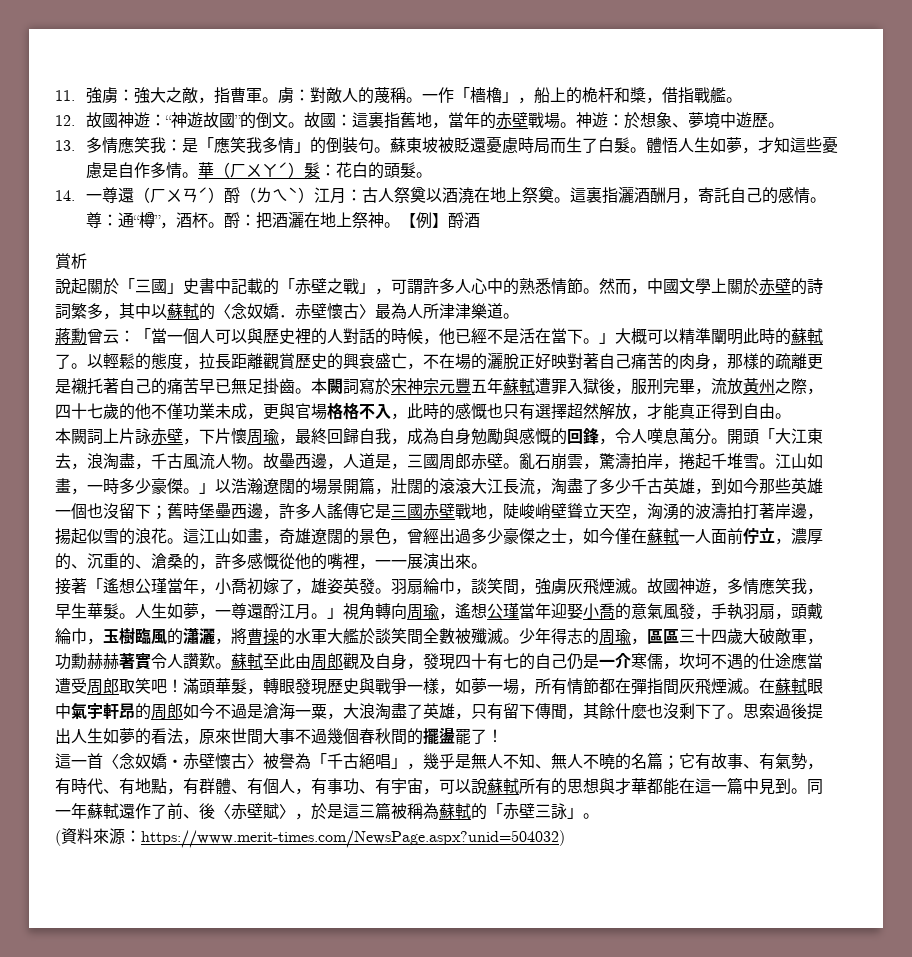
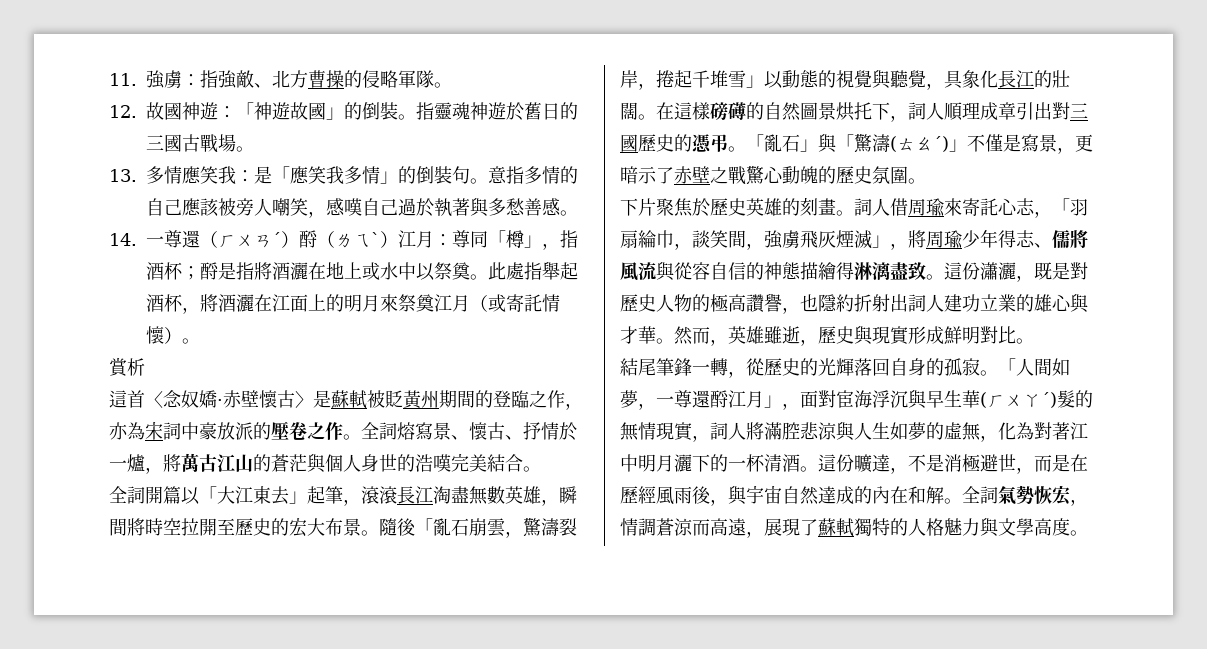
[133,87,726,104] 強大之敵，指曹軍。虜：對敵人的蔑稱。一作「檣櫓」，船上的桅杆和槳，借指戰艦 -> [200,70,434,89] 指強敵、北方曹操的侵略軍隊
[164,115,172,126] “ -> [236,102,254,118] 「
[234,112,768,129] ”的倒文。故國：這裏指舊地，當年的赤壁戰場。神遊：於想象、夢境中遊歷 -> [326,102,578,121] [146,134,236,153] 」的倒裝。指靈魂神遊於舊日的三國古戰場
[389,137,838,154] [85,162,416,179] 蘇東坡被貶還憂慮時局而生了白髮。體悟人生如夢，才知這些憂慮是自作多情。華（ㄏㄨㄚˊ）髮：花白的頭髮 -> [488,166,578,184] [146,197,561,218] 意指多情的自己應該被旁人嘲笑，感嘆自己過於執著與多愁善感
[361,186,826,204] [85,211,480,229] [55,253,87,269] [55,278,823,295] [55,303,519,320] [55,328,823,345] [55,352,823,370] [55,378,823,395] [55,402,791,420] [55,428,823,445] [55,453,519,470] 古人祭奠以酒澆在地上祭奠。這裏指灑酒酬月，寄託自己的感情。尊：通“樽”，酒杯。酹：把酒灑在地上祭神。【例】酹酒 // 賞析 // 說起關於「三國」史書中記載的「赤壁之戰」，可謂許多人心中的熟悉情節。然而，中國文學上關於赤壁的詩詞繁多，其中以蘇軾的〈念奴嬌．赤壁懷古〉最為人所津津樂道。 // 蔣勳曾云：「當一個人可以與歷史裡的人對話的時候，他已經不是活在當下。」大概可以精準闡明此時的蘇軾了。以輕鬆的態度，拉長距離觀賞歷史的興衰盛亡，不在場的灑脫正好映對著自己痛苦的肉身，那樣的疏離更是襯托著自己的痛苦早已無足掛齒。本闕詞寫於宋神宗元豐五年蘇軾遭罪入獄後，服刑完畢，流放黃州之際，四十七歲的他不僅功業未成，更與官場格格不入，此時的感慨也只有選擇超然解放，才能真正得到自由。 // 本闕詞上片詠赤壁，下片懷周瑜，最終回歸自我，成為自身勉勵與感慨的回鋒，令人嘆息萬分。開頭「大江東去，浪淘盡，千古風流人物。故壘西邊，人道是，三國周郎赤壁。 -> [452,230,578,250] [146,261,578,281] [146,294,560,314] [146,326,200,344] [109,357,145,377] [109,390,583,410] [109,421,577,441] [109,453,541,474] [109,486,577,506] [109,518,433,537] 尊同「樽」，指酒杯；酹是指將酒灑在地上或水中以祭奠。此處指舉起酒杯，將酒灑在江面上的明月來祭奠江月（或寄託情懷）。 // 賞析 // 這首〈念奴嬌·赤壁懷古〉是蘇軾被貶黃州期間的登臨之作，亦為宋詞中豪放派的壓卷之作。全詞熔寫景、懷古、抒情於一爐，將萬古江山的蒼茫與個人身世的浩嘆完美結合。 // 全詞開篇以「大江東去」起筆，滾滾長江淘盡無數英雄，瞬間將時空拉開至歷史的宏大布景。隨後「
[631,453,647,470] 拍 -> [559,518,577,536] 裂
[759,453,823,469] [55,477,823,495] [55,503,823,520] [55,528,823,545] [55,553,487,570] [55,578,391,595] 。江山如畫，一時多少豪傑。」以浩瀚遼闊的場景開篇，壯闊的滾滾大江長流，淘盡了多少千古英雄，到如今那些英雄一個也沒留下；舊時堡壘西邊，許多人謠傳它是三國赤壁戰地，陡峻峭壁聳立天空，洶湧的波濤拍打著岸邊，揚起似雪的浪花。這江山如畫，奇雄遼闊的景色，曾經出過多少豪傑之士，如今僅在蘇軾一人面前佇立，濃厚的、沉重的、滄桑的，許多感慨從他的嘴裡，一一展演出來。 // 接著「遙想公瑾當年，小喬初嫁了，雄姿英發。 -> [746,69,1070,90] [620,102,1088,122] [620,133,1093,154] [620,165,926,185] [620,197,1070,218] 」以動態的視覺與聽覺，具象化長江的壯闊。在這樣磅礡的自然圖景烘托下，詞人順理成章引出對三國歷史的憑弔。「亂石」與「驚濤(ㄊㄠˊ)」不僅是寫景，更暗示了赤壁之戰驚心動魄的歷史氛圍。 // 下片聚焦於歷史英雄的刻畫。詞人借周瑜來寄託心志，「
[567,578,823,595] [55,603,167,619] 灰飛煙滅。故國神遊，多情應笑我，早生華髮。人生 -> [800,229,1088,250] [620,261,1088,282] [620,293,1089,314] [620,325,1034,346] [620,358,1052,378] 飛灰煙滅」，將周瑜少年得志、儒將風流與從容自信的神態描繪得淋漓盡致。這份瀟灑，既是對歷史人物的極高讚譽，也隱約折射出詞人建功立業的雄心與才華。然而，英雄雖逝，歷史與現實形成鮮明對比。 // 結尾筆鋒一轉，從歷史的光輝落回自身的孤寂。「人間
[311,603,823,620] [55,627,823,645] [55,653,823,670] [55,678,823,695] [55,703,823,720] [55,727,503,745] [55,752,823,770] [55,777,823,795] [55,802,599,820] [55,828,565,848] 。」視角轉向周瑜，遙想公瑾當年迎娶小喬的意氣風發，手執羽扇，頭戴綸巾，玉樹臨風的瀟灑，將曹操的水軍大艦於談笑間全數被殲滅。少年得志的周瑜，區區三十四歲大破敵軍，功勳赫赫著實令人讚歎。蘇軾至此由周郎觀及自身，發現四十有七的自己仍是一介寒儒，坎坷不遇的仕途應當遭受周郎取笑吧！滿頭華髮，轉眼發現歷史與戰爭一樣，如夢一場，所有情節都在彈指間灰飛煙滅。在蘇軾眼中氣宇軒昂的周郎如今不過是滄海一粟，大浪淘盡了英雄，只有留下傳聞，其餘什麼也沒剩下了。思索過後提出人生如夢的看法，原來世間大事不過幾個春秋間的擺盪罷了！ // 這一首〈念奴嬌・赤壁懷古〉被譽為「千古絕唱」，幾乎是無人不知、無人不曉的名篇；它有故事、有氣勢，有時代、有地點，有群體、有個人，有事功、有宇宙，可以說蘇軾所有的思想與才華都能在這一篇中見到。同一年蘇軾還作了前、後〈赤壁賦〉，於是這三篇被稱為蘇軾的「赤壁三詠」。 // (資料來源：https://www.merit-times.com/NewsPage.aspx?unid=504032) -> [764,389,1093,410] [620,421,1088,442] [620,454,1088,474] [620,485,1088,506] [620,517,1088,538] 」，面對宦海浮沉與早生華(ㄏㄨㄚˊ)髮的無情現實，詞人將滿腔悲涼與人生如夢的虛無，化為對著江中明月灑下的一杯清酒。這份曠達，不是消極避世，而是在歷經風雨後，與宇宙自然達成的內在和解。全詞氣勢恢宏，情調蒼涼而高遠，展現了蘇軾獨特的人格魅力與文學高度。

